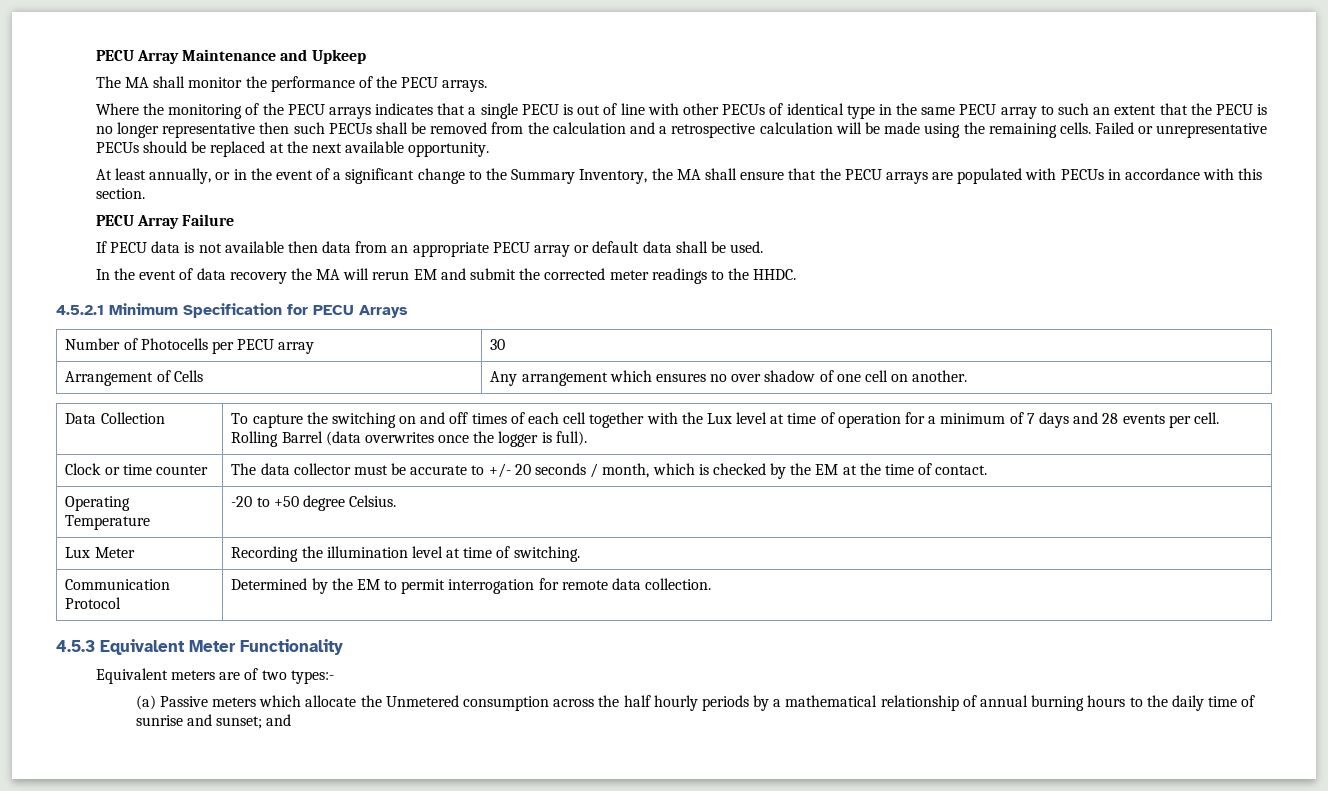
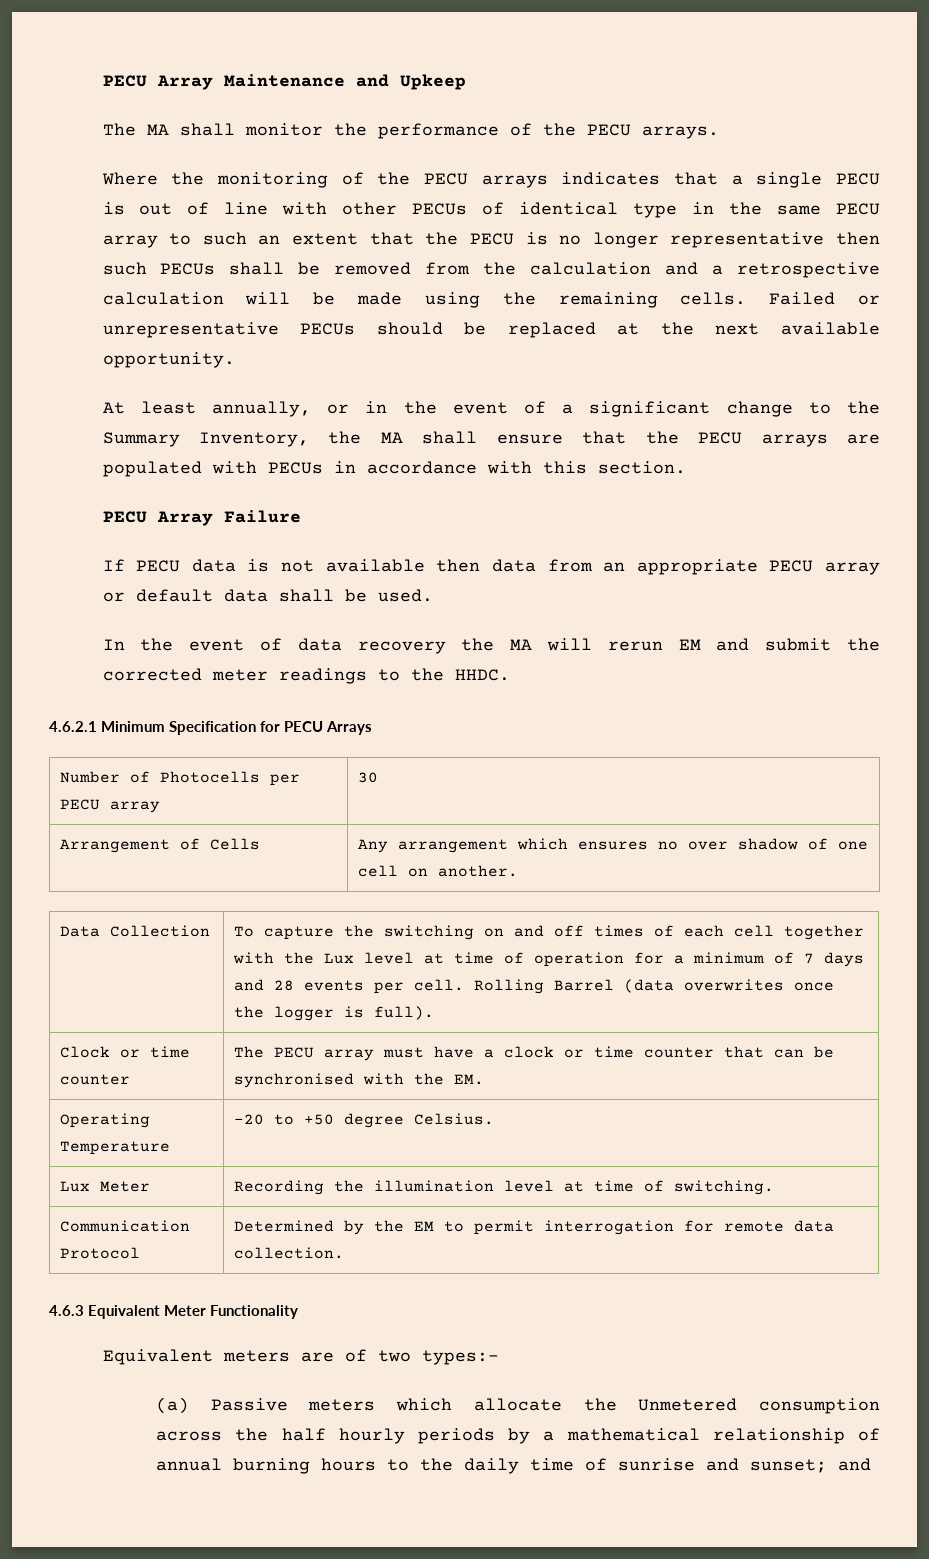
[56,305,104,315] 4.5.2.1 -> [49,721,97,732] 4.6.2.1
[260,463,988,479] data collector must be accurate to +/- 20 seconds / month, which is checked by the EM at the time of contact. -> [274,1046,835,1061] [234,1073,485,1088] PECU array must have a clock or time counter that can be synchronised with the EM.
[56,640,95,652] 4.5.3 -> [49,1305,84,1316] 4.6.3

